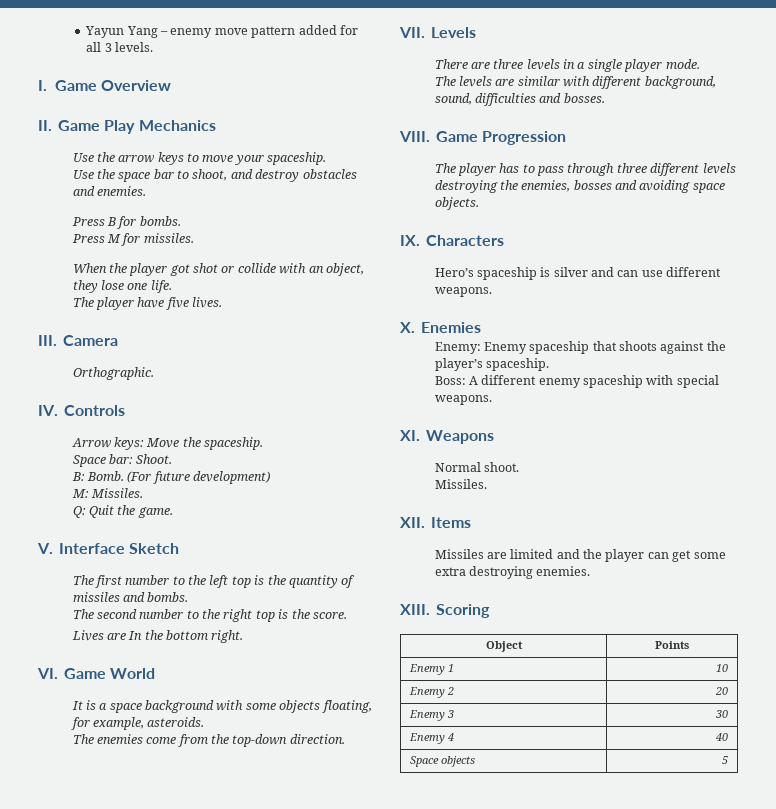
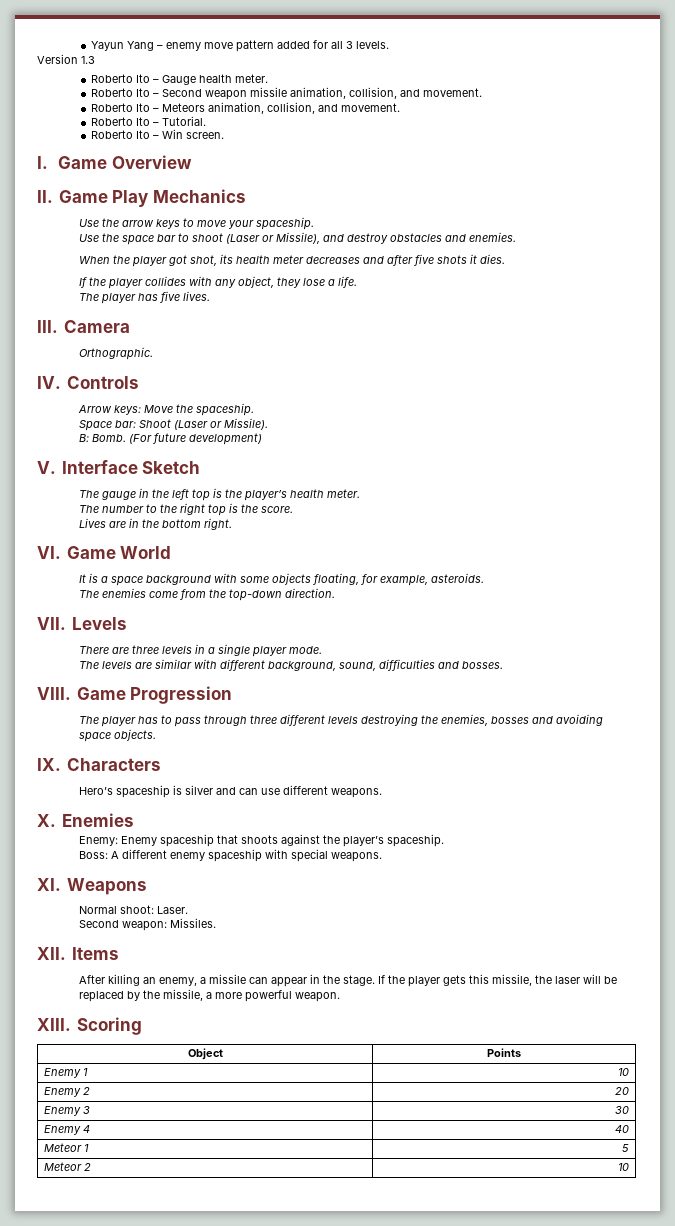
(154, 47) none -> [37,54,95,64] [91,74,269,85] [91,87,483,100] [91,102,401,114] [91,116,207,126] [91,129,225,139] // Version 1.3 // Roberto Ito – Gauge health meter. // Roberto Ito – Second weapon missile animation, collision, and movement. // Roberto Ito – Meteors animation, collision, and movement. // Roberto Ito – Tutorial. // Roberto Ito – Win screen.
[192,169,228,181] shoot, -> [192,232,321,244] shoot (Laser or Missile),
[71,216,181,229] [71,233,194,246] [72,263,324,276] Press B for bombs. // Press M for missiles. // When the player got shot or collide with an -> [79,254,506,267] [79,276,237,289] When the player got shot, its health meter decreases and after five shots it dies. // If the player collides with any
[127,283,148,290] one -> [328,279,336,286] a
[137,297,165,308] have -> [138,293,159,301] has
[136,454,173,464] Shoot. -> [139,418,269,430] Shoot (Laser or Missile).
[71,488,143,498] [72,505,173,518] // M: Missiles. // Q: Quit the game. -> (263, 439) none
[94,575,185,588] first number to -> [102,488,150,500] gauge in
[288,575,356,588] [72,592,189,602] [72,609,137,619] quantity of missiles and bombs. // The second -> [244,489,361,501] [79,505,100,513] player’s health meter. // The
[128,631,143,640] In -> [129,518,140,528] in
[483,462,519,472] shoot. // -> [120,905,189,914] [79,920,168,931] shoot: Laser. // Second weapon:
[434,549,726,562] [434,566,591,579] Missiles are limited and the player can get some extra destroying enemies. -> [79,974,618,987] [79,989,341,1002] After killing an enemy, a missile can appear in the stage. If the player gets this missile, the laser will be replaced by the missile, a more powerful weapon.
[409,756,475,767] Space objects -> [44,1143,90,1152] Meteor 1
(729, 760) none -> [44,1162,92,1171] [617,1163,629,1171] // Meteor 2 | 10

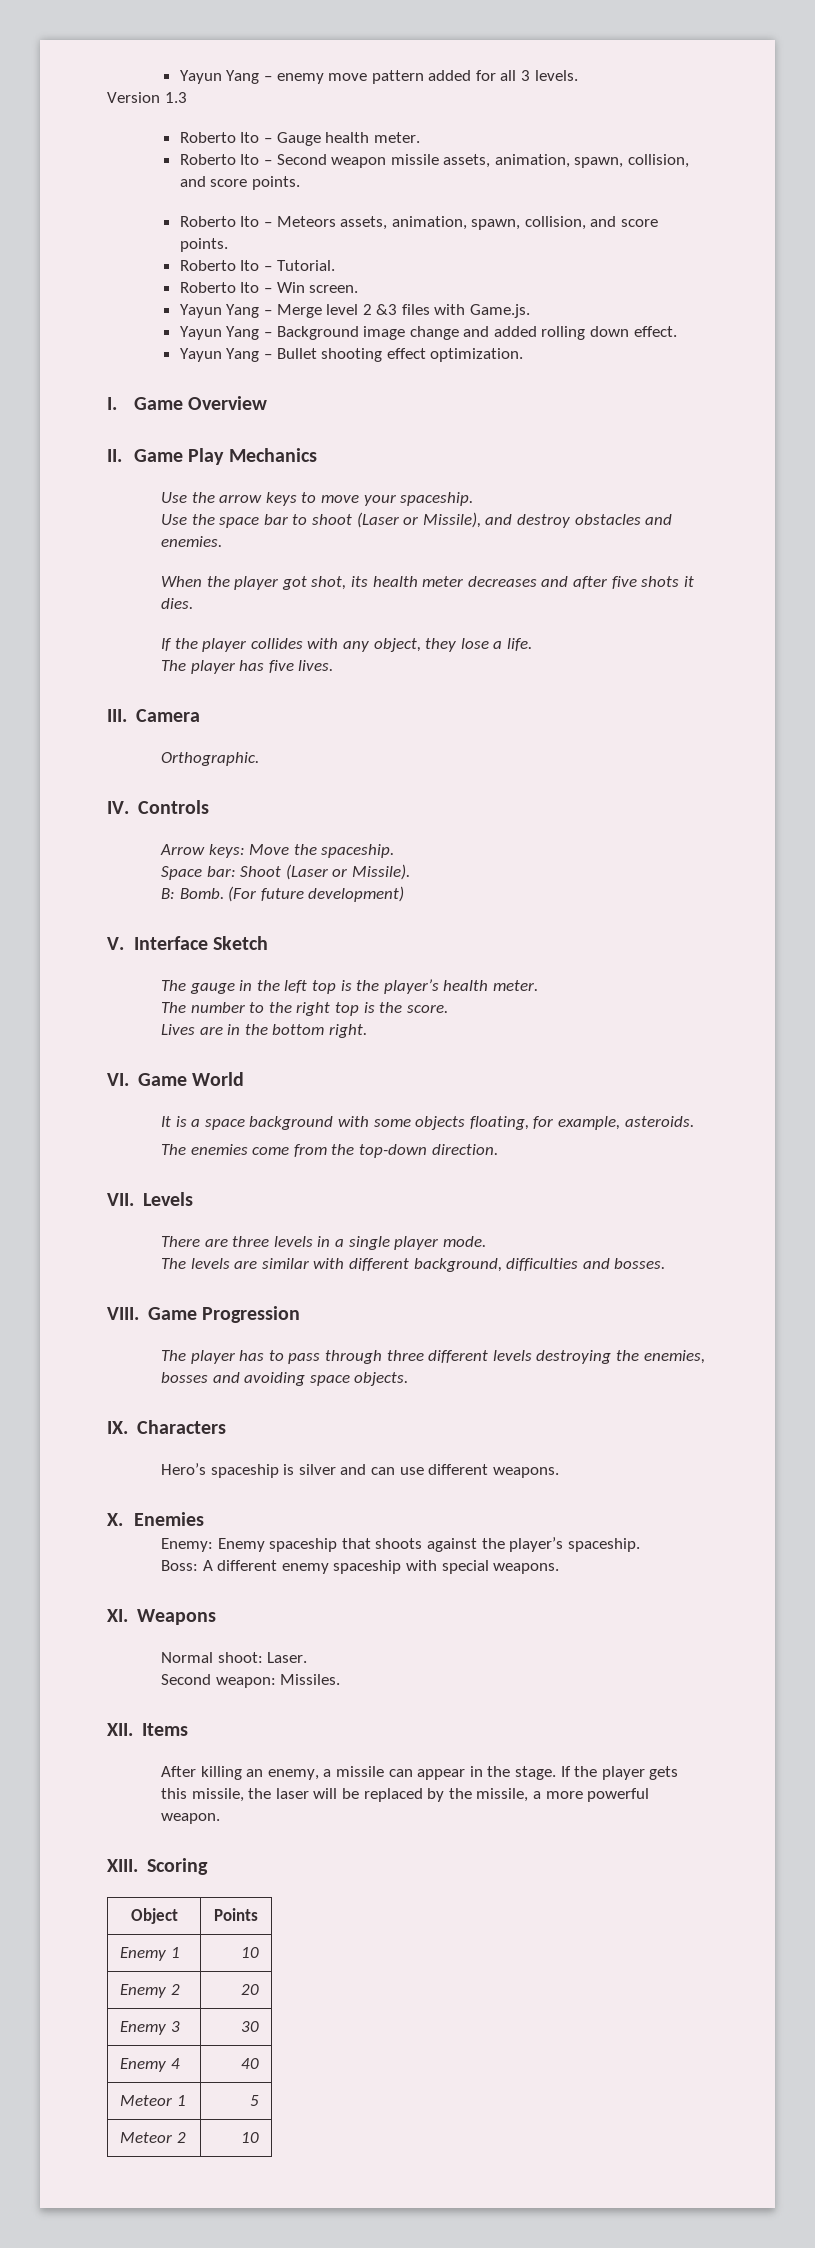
[290,87,483,99] [91,102,401,114] animation, collision, and movement. // Roberto Ito – Meteors animation, collision, and movement. -> [443,154,690,168] [179,176,300,190] [179,216,659,230] [179,238,228,252] assets, animation, spawn, collision, and score points. // Roberto Ito – Meteors assets, animation, spawn, collision, and score points.
(225, 135) none -> [179,304,531,318] [179,326,677,340] [179,348,524,362] // Yayun Yang – Merge level 2 &3 files with Game.js. // Yayun Yang – Background image change and added rolling down effect. // Yayun Yang – Bullet shooting effect optimization.
[339,661,377,671] sound, -> (502, 1265) none

